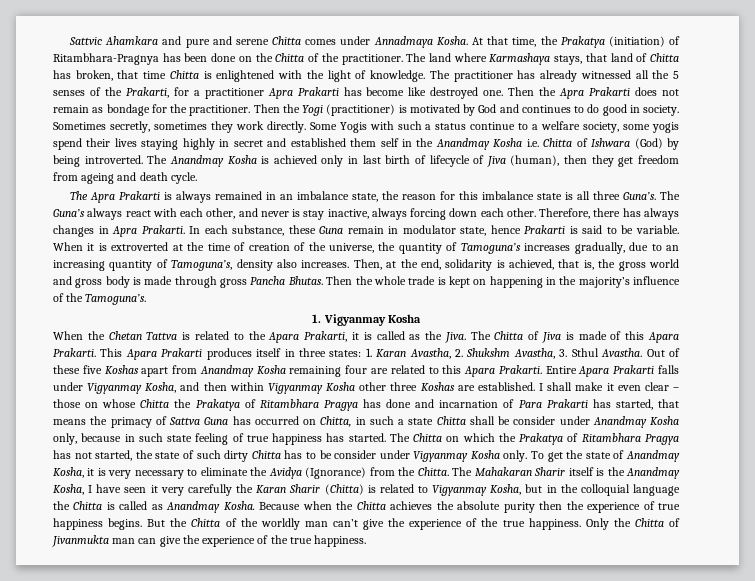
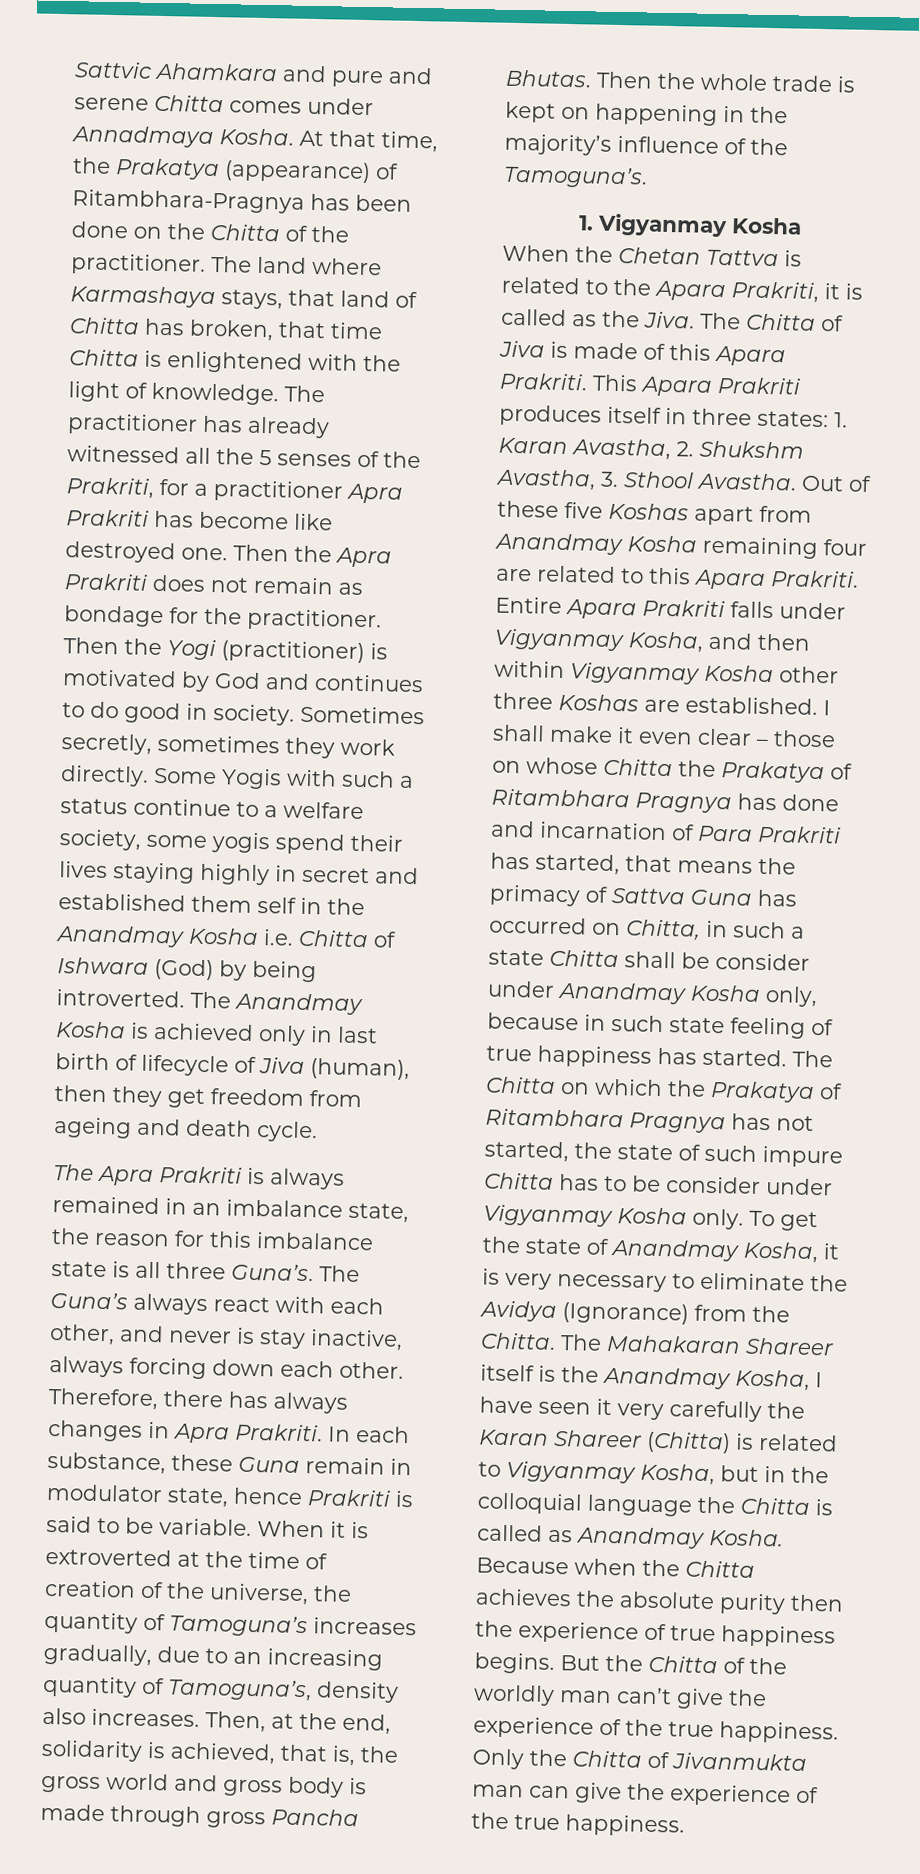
[608,36,665,47] (initiation) -> [224,160,371,184] (appearance)
[125,87,169,98] Prakarti, -> [66,477,154,499] Prakriti,
[297,87,339,96] Prakarti -> [66,509,149,527] Prakriti
[589,87,631,96] Prakarti -> [64,573,148,591] Prakriti
[119,191,161,200] Prakarti -> [159,1166,242,1184] Prakriti
[141,225,185,234] Prakarti. -> [235,1423,323,1442] Prakriti.
[524,225,566,234] Prakarti -> [307,1489,391,1507] Prakriti
[304,331,348,342] Prakarti, -> [731,281,819,303] Prakriti,
[53,348,96,357] Prakarti. -> [499,372,588,391] Prakriti.
[161,348,203,357] Prakarti -> [717,376,801,395] Prakriti
[571,348,599,357] Sthul -> [623,471,694,489] Sthool
[498,365,542,374] Prakarti. -> [770,570,859,588] Prakriti.
[613,365,655,374] Prakarti -> [642,599,725,618] Prakriti
[323,400,358,411] Pragya -> [635,792,732,814] Pragnya
[546,399,588,408] Prakarti -> [757,825,841,844] Prakriti
[644,434,679,445] Pragya -> [629,1112,726,1134] Pragnya
[224,450,249,462] dirty -> [762,1146,843,1168] impure
[534,467,566,476] Sharir -> [745,1337,834,1356] Shareer
[289,484,321,493] Sharir -> [553,1429,642,1448] Shareer

